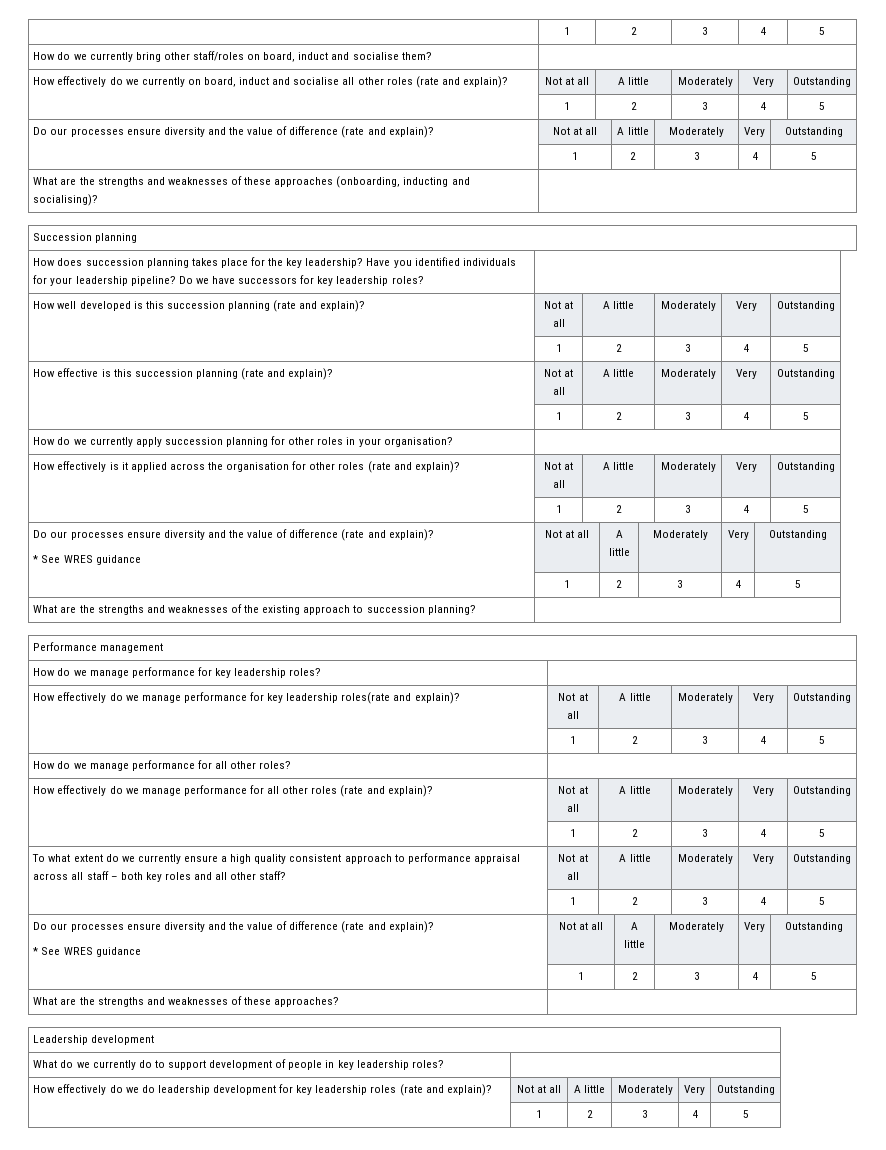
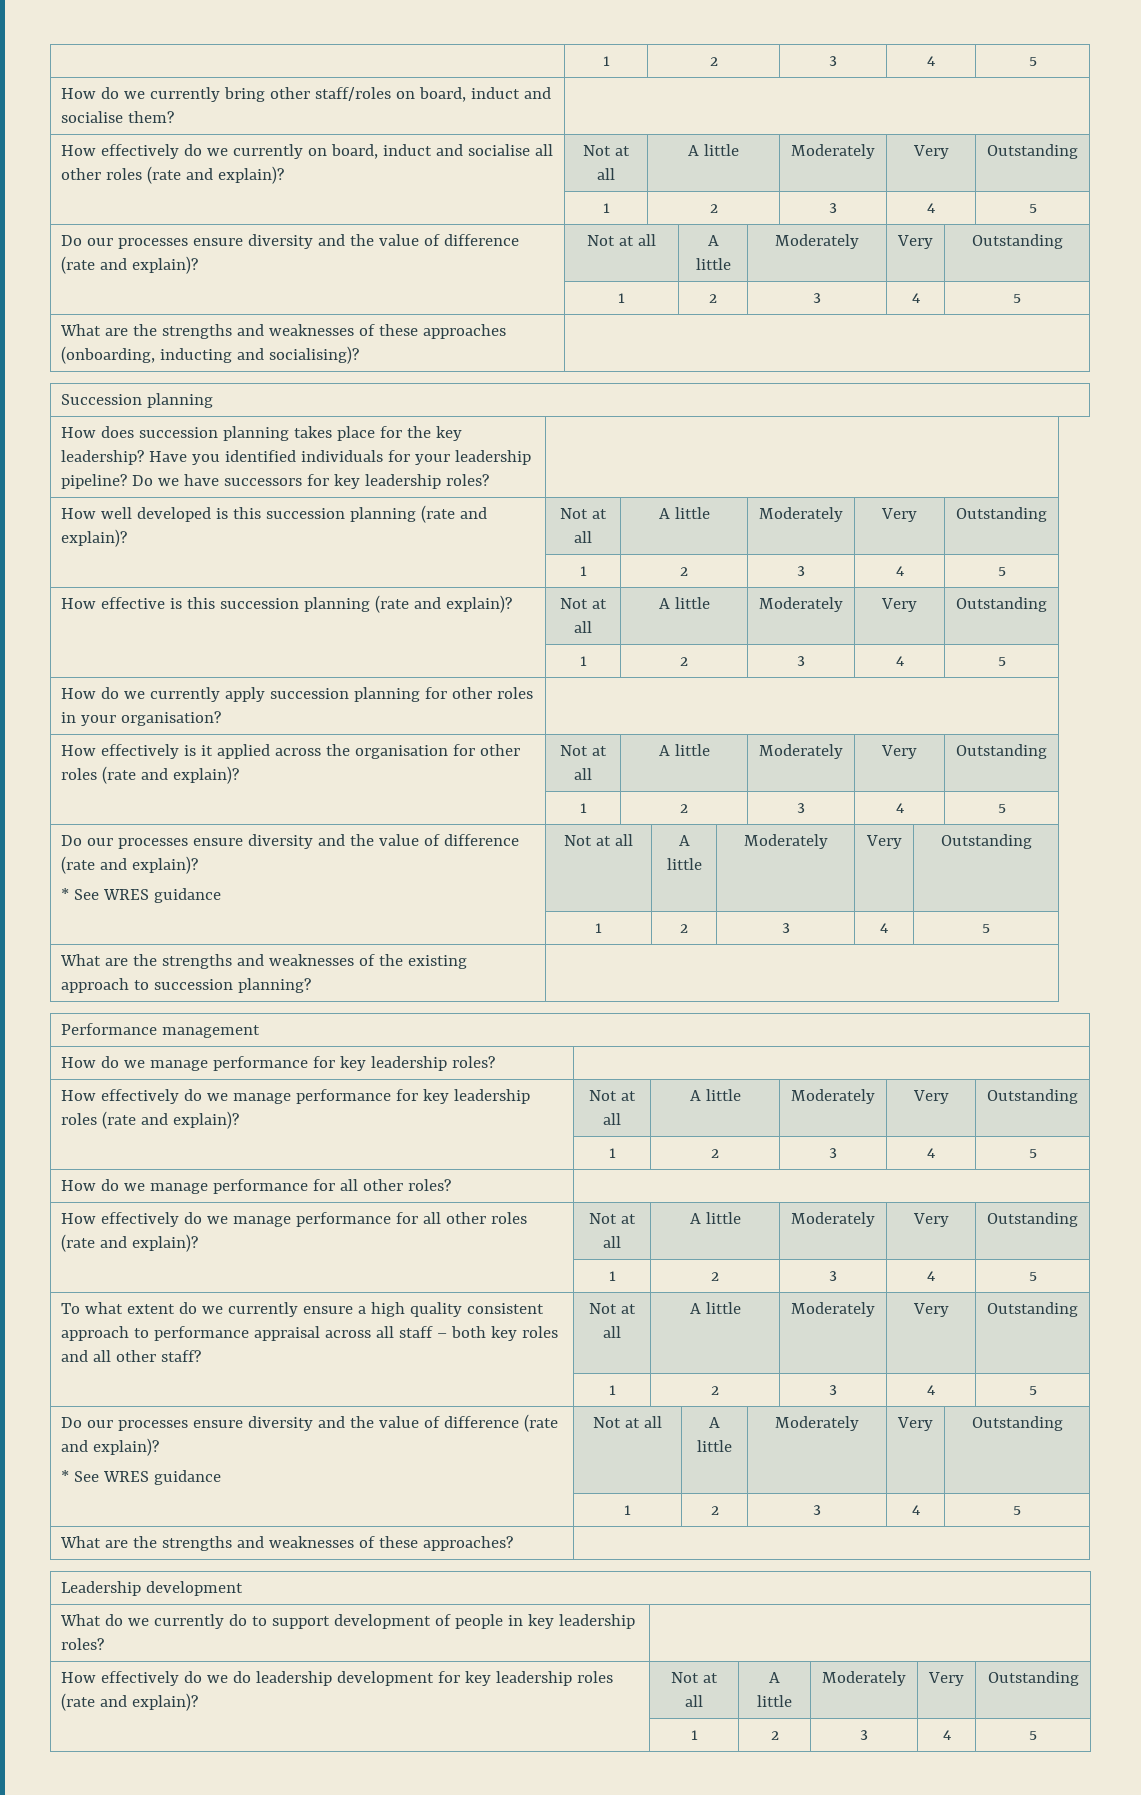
[341,692,391,704] roles(rate -> [61,1111,137,1129] roles (rate

